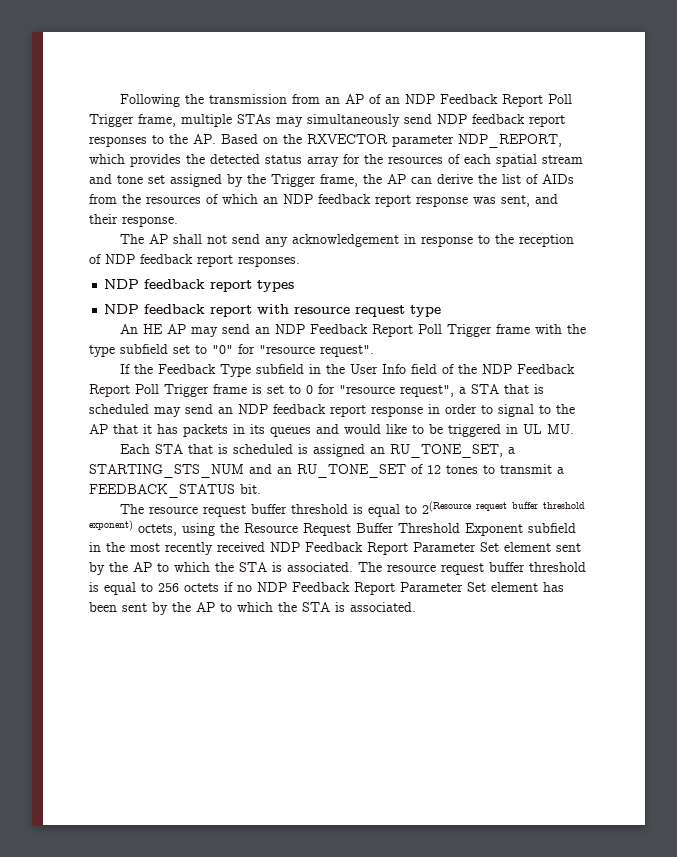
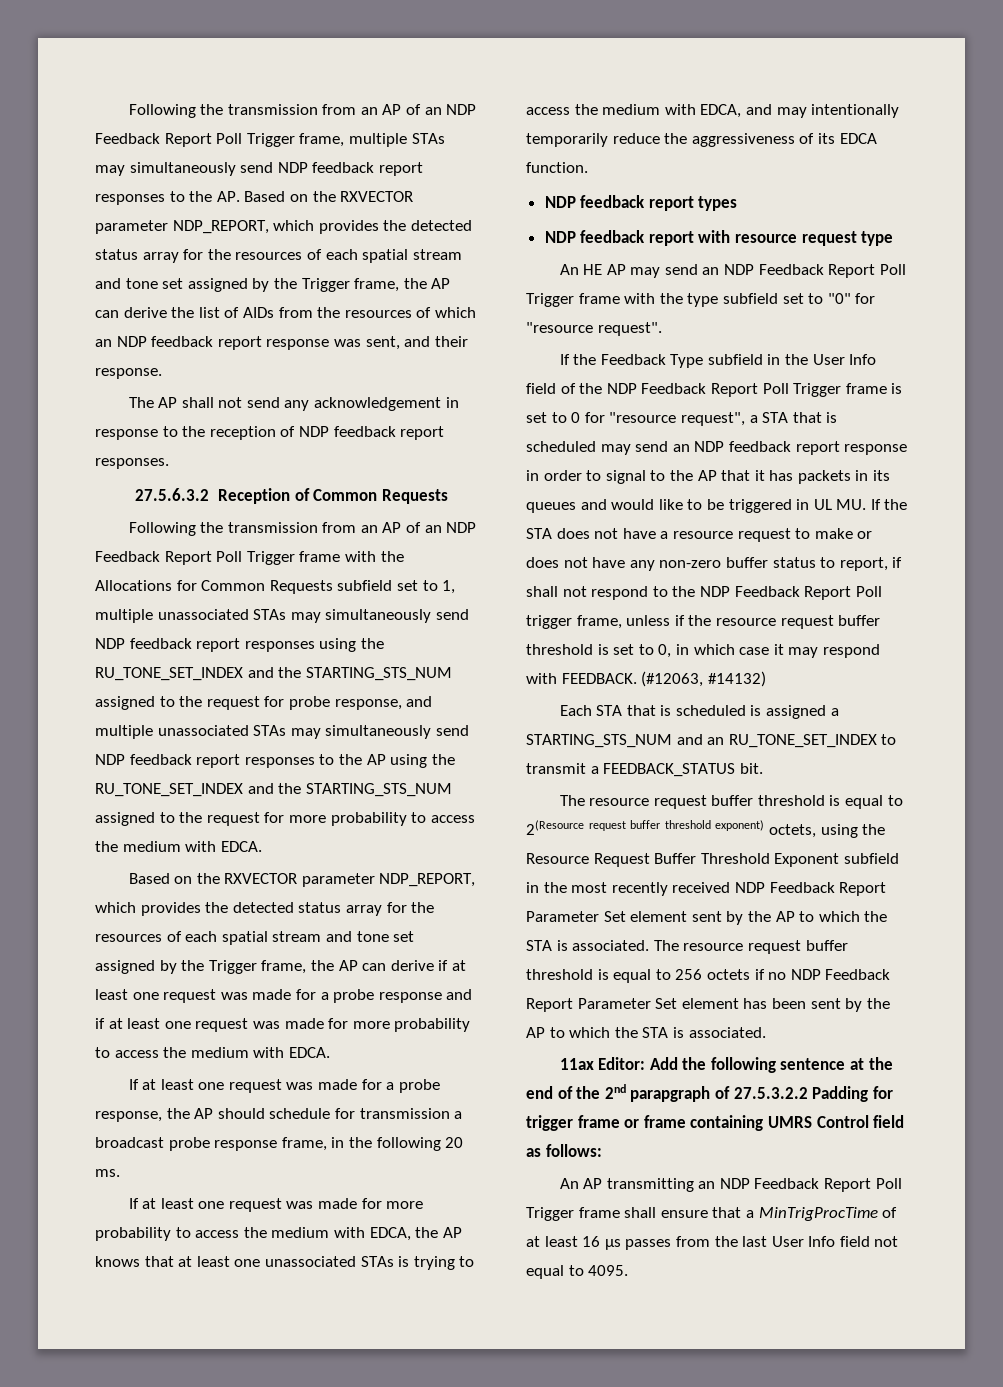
(300, 261) none -> [135,488,448,504] [128,522,477,536] [95,551,404,565] [95,580,456,594] [95,609,469,623] [95,638,384,652] [95,667,452,681] [95,696,433,710] [95,725,469,739] [95,754,455,768] [95,783,452,797] [95,812,475,826] [95,841,262,852] [128,873,476,887] [95,902,435,916] [95,931,415,945] [95,960,466,974] [95,989,473,1003] [95,1018,471,1032] [95,1047,330,1058] [128,1079,440,1093] [95,1108,463,1122] [95,1137,464,1151] [95,1169,120,1177] [128,1198,424,1212] [95,1227,462,1241] [95,1256,475,1270] [526,104,900,118] [526,133,877,147] [526,162,588,173] // 27.5.6.3.2 Reception of Common Requests // Following the transmission from an AP of an NDP Feedback Report Poll Trigger frame with the Allocations for Common Requests subfield set to 1, multiple unassociated STAs may simultaneously send NDP feedback report responses using the RU_TONE_SET_INDEX and the STARTING_STS_NUM assigned to the request for probe response, and multiple unassociated STAs may simultaneously send NDP feedback report responses to the AP using the RU_TONE_SET_INDEX and the STARTING_STS_NUM assigned to the request for more probability to access the medium with EDCA. // Based on the RXVECTOR parameter NDP_REPORT, which provides the detected status array for the resources of each spatial stream and tone set assigned by the Trigger frame, the AP can derive if at least one request was made for a probe response and if at least one request was made for more probability to access the medium with EDCA. // If at least one request was made for a probe response, the AP should schedule for transmission a broadcast probe response frame, in the following 20 ms. // If at least one request was made for more probability to access the medium with EDCA, the AP knows that at least one unassociated STAs is trying to access the medium with EDCA, and may intentionally temporarily reduce the aggressiveness of its EDCA function.
(574, 429) none -> [870,499,908,510] [526,528,873,542] [526,557,903,571] [526,586,882,600] [526,615,881,629] [526,644,880,658] [526,671,766,687] If the STA does not have a resource request to make or does not have any non-zero buffer status to report, if shall not respond to the NDP Feedback Report Poll trigger frame, unless if the resource request buffer threshold is set to 0, in which case it may respond with FEEDBACK. (#12063, #14132)
[369,444,503,458] an RU_TONE_SET, -> (827, 712) none
[297,464,478,478] RU_TONE_SET of 12 tones -> [728,734,877,748] RU_TONE_SET_INDEX
(416, 607) none -> [559,1057,893,1073] [526,1084,893,1102] [526,1115,905,1131] [526,1144,602,1157] [559,1178,902,1192] [526,1207,898,1221] [526,1236,899,1250] [526,1265,629,1279] // 11ax Editor: Add the following sentence at the end of the 2nd parapgraph of 27.5.3.2.2 Padding for trigger frame or frame containing UMRS Control field as follows: // An AP transmitting an NDP Feedback Report Poll Trigger frame shall ensure that a MinTrigProcTime of at least 16 µs passes from the last User Info field not equal to 4095.

